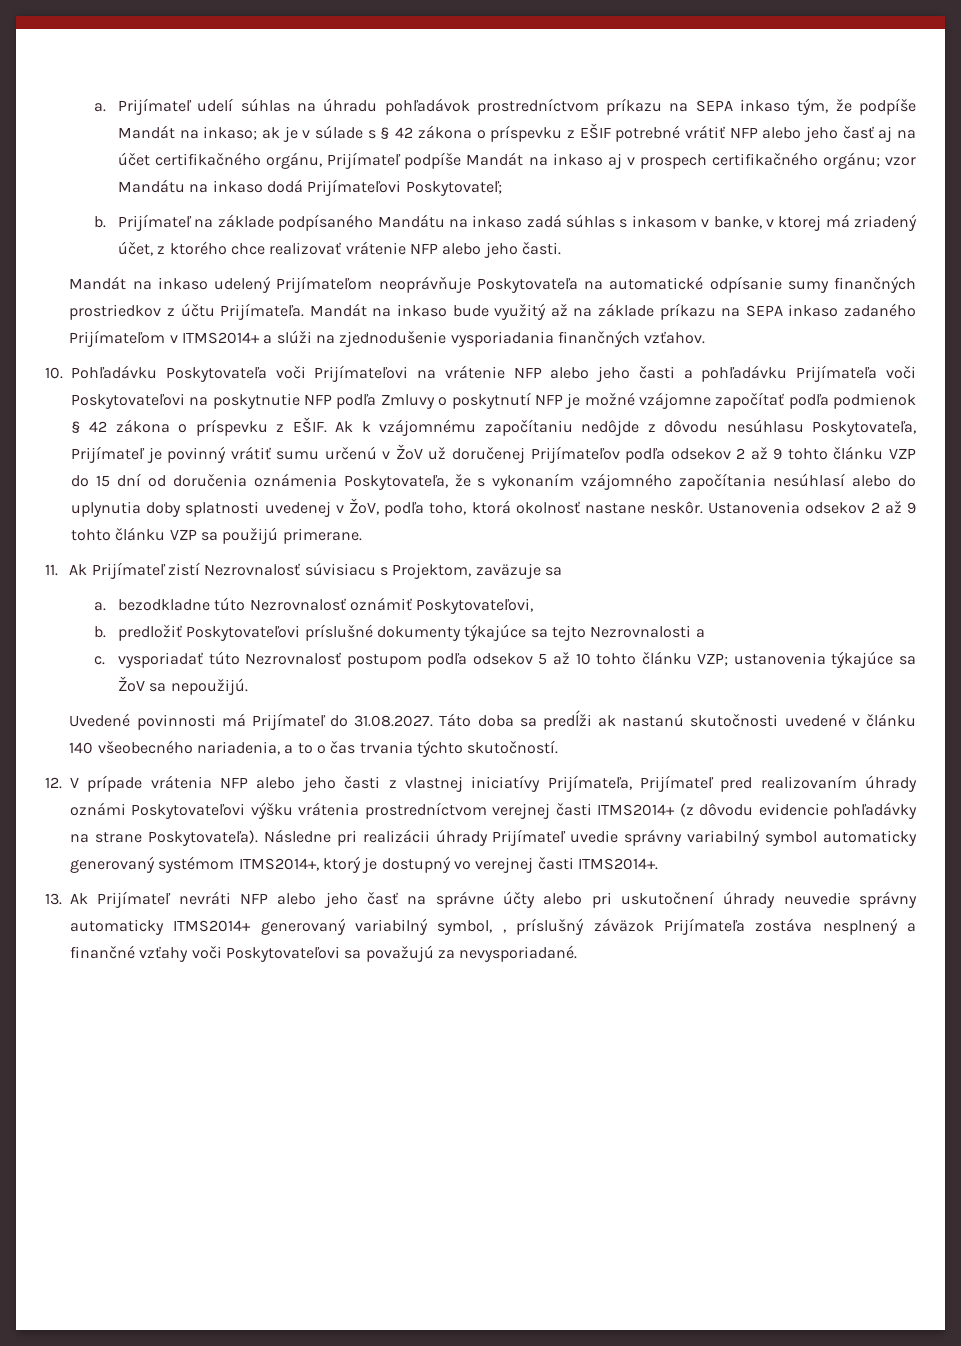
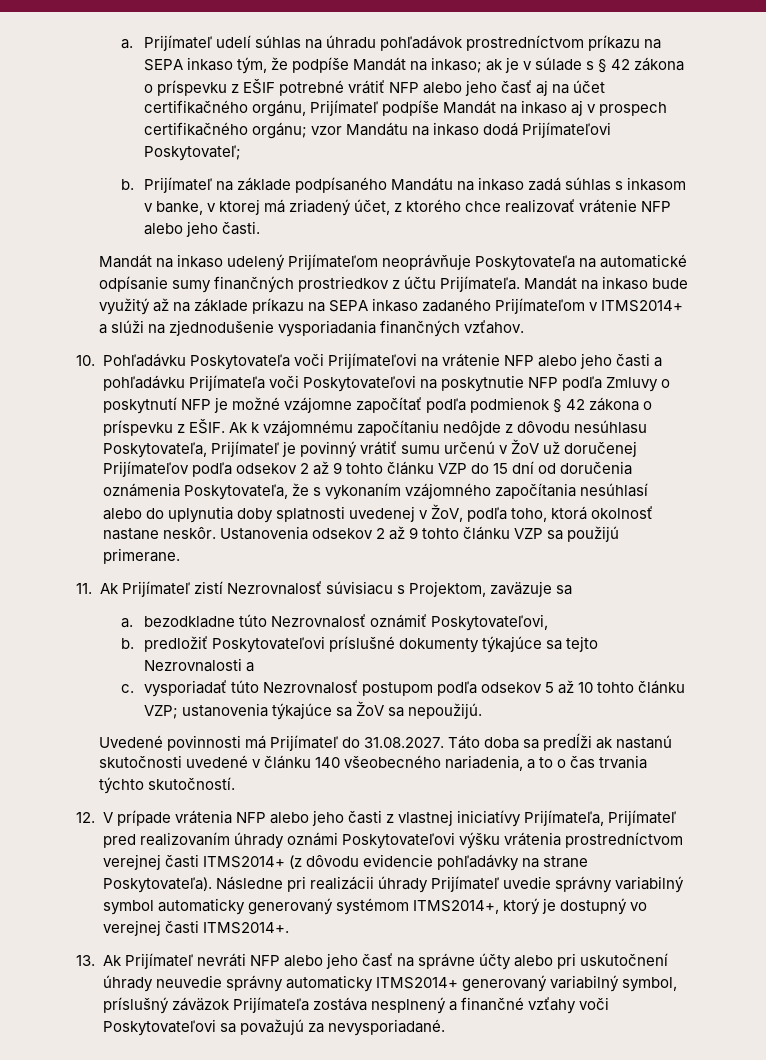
[502,929,506,933] , -> (677, 984) none

